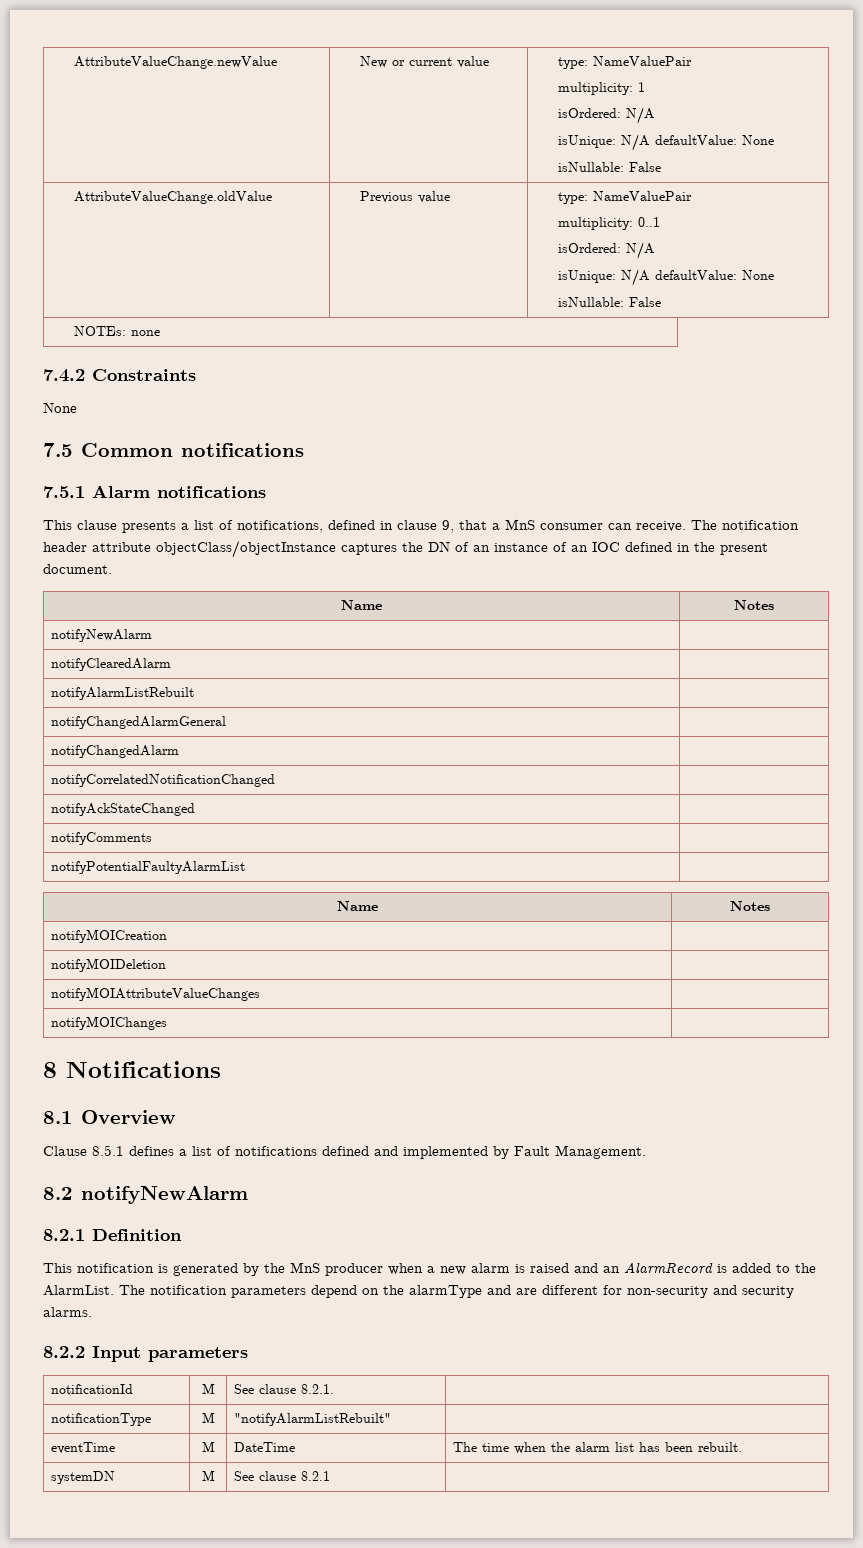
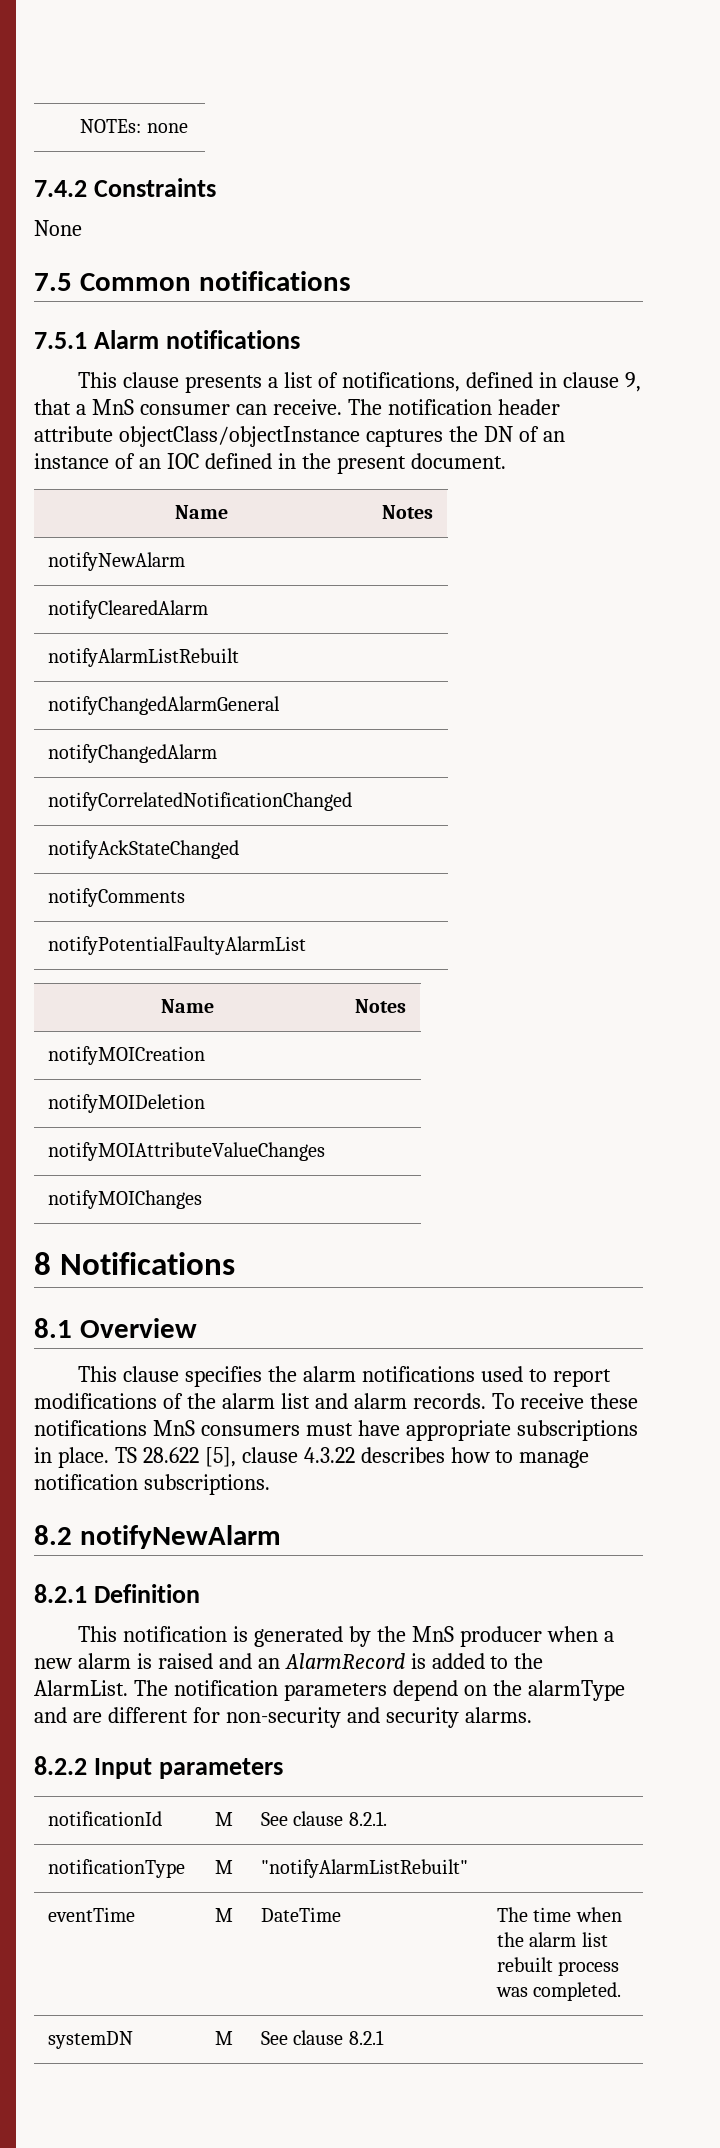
[73,56,277,69] [359,56,489,68] [557,56,692,69] [557,82,645,95] [557,107,655,124] [557,134,774,151] [557,162,661,172] [73,191,272,204] [359,191,450,203] [557,191,692,204] [557,217,660,230] [557,242,655,259] [557,269,774,286] [557,297,661,307] AttributeValueChange.newValue | New or current value | type: NameValuePair // multiplicity: 1 // isOrdered: N/A // isUnique: N/A defaultValue: None // isNullable: False // AttributeValueChange.oldValue | Previous value | type: NameValuePair // multiplicity: 0..1 // isOrdered: N/A // isUnique: N/A defaultValue: None // isNullable: False // -> (80, 126) none
[43,1145,646,1159] Clause 8.5.1 defines a list of notifications defined and implemented by Fault Management. -> [78,1366,611,1387] [34,1393,639,1409] [34,1420,638,1441] [34,1447,590,1468] [34,1474,270,1495] This clause specifies the alarm notifications used to report modifications of the alarm list and alarm records. To receive these notifications MnS consumers must have appropriate subscriptions in place. TS 28.622 [5], clause 4.3.22 describes how to manage notification subscriptions.
[638,1442,742,1452] has been rebuilt. -> [497,1957,620,1976] [496,1982,622,2001] rebuilt process was completed.

